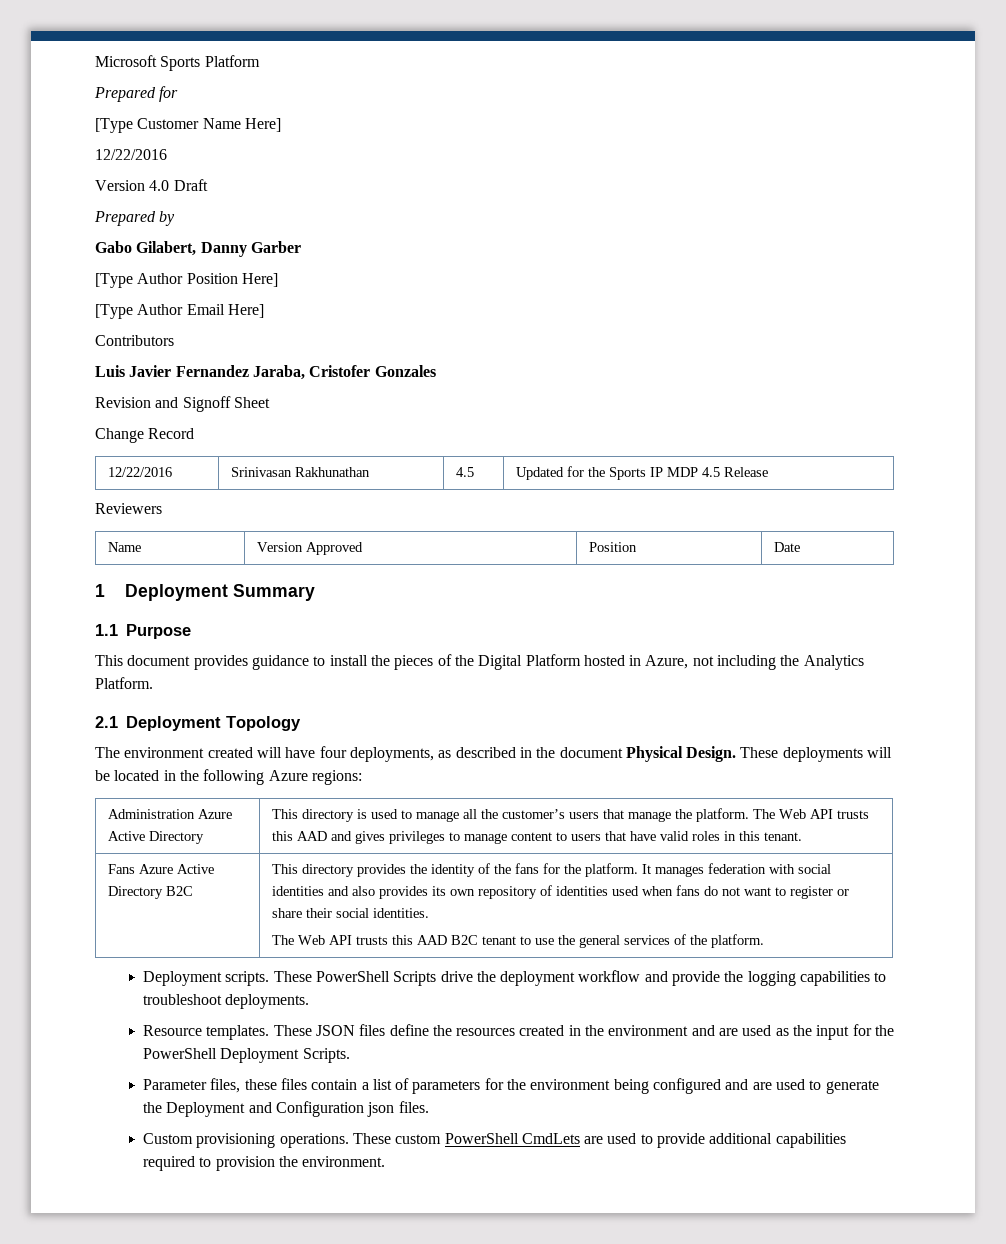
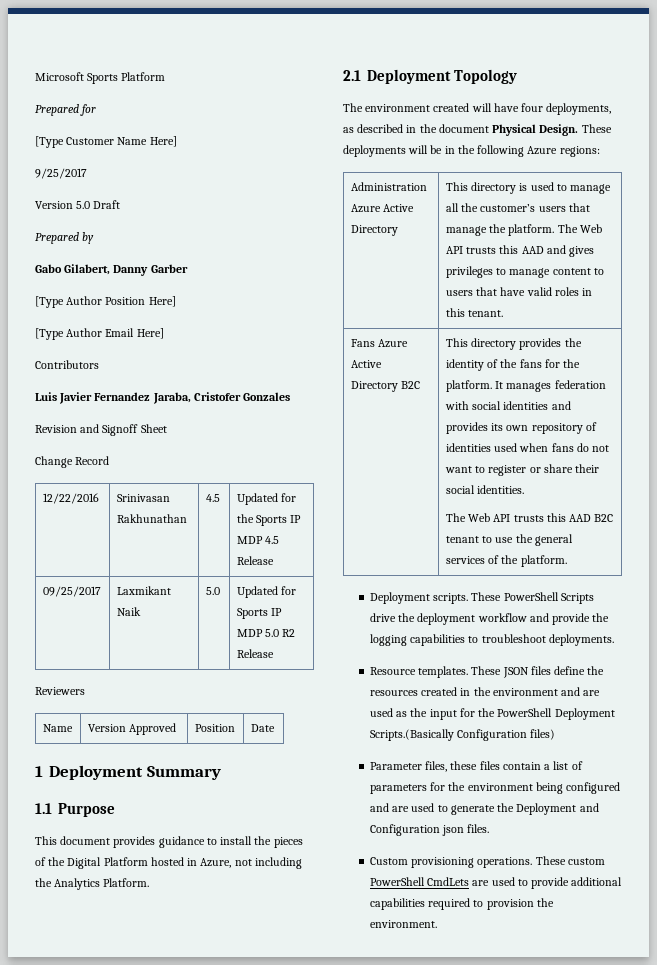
[95,149,167,160] [95,180,170,191] 12/22/2016 // Version 4.0 -> [35,168,87,179] [35,201,91,209] 9/25/2017 // Version 5.0
(768, 472) none -> [42,586,101,597] [116,586,171,595] [116,607,141,616] [205,587,220,595] [236,586,297,598] [236,608,283,619] [236,629,296,637] [236,649,274,658] // 09/25/2017 | Laxmikant Naik | 5.0 | Updated for Sports IP MDP 5.0 R2 Release
[114,770,160,781] located -> (443, 149) none
[351,886,375,896] also -> (571, 405) none
[302,1048,350,1063] Scripts. -> [369,729,556,741] Scripts.(Basically Configuration files)

